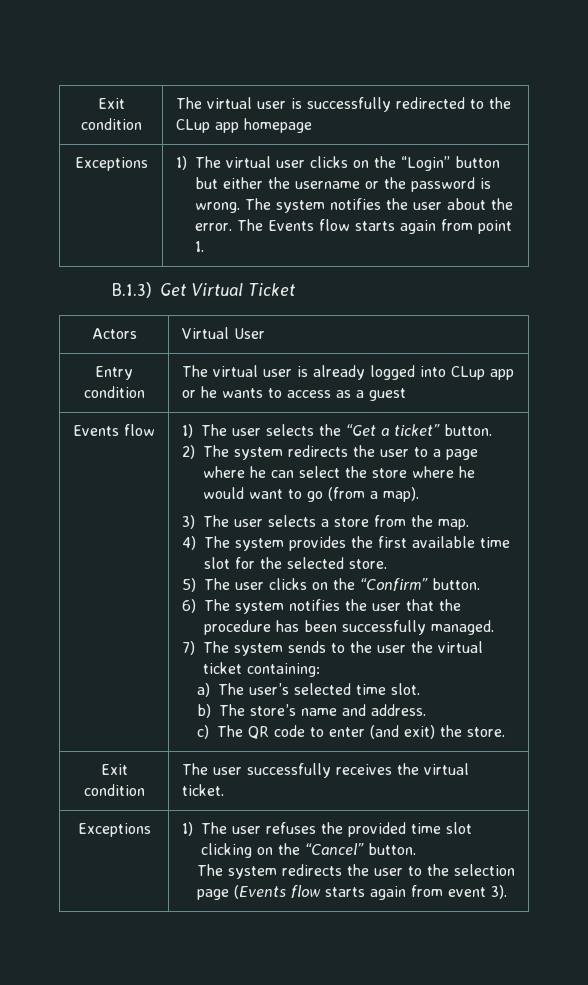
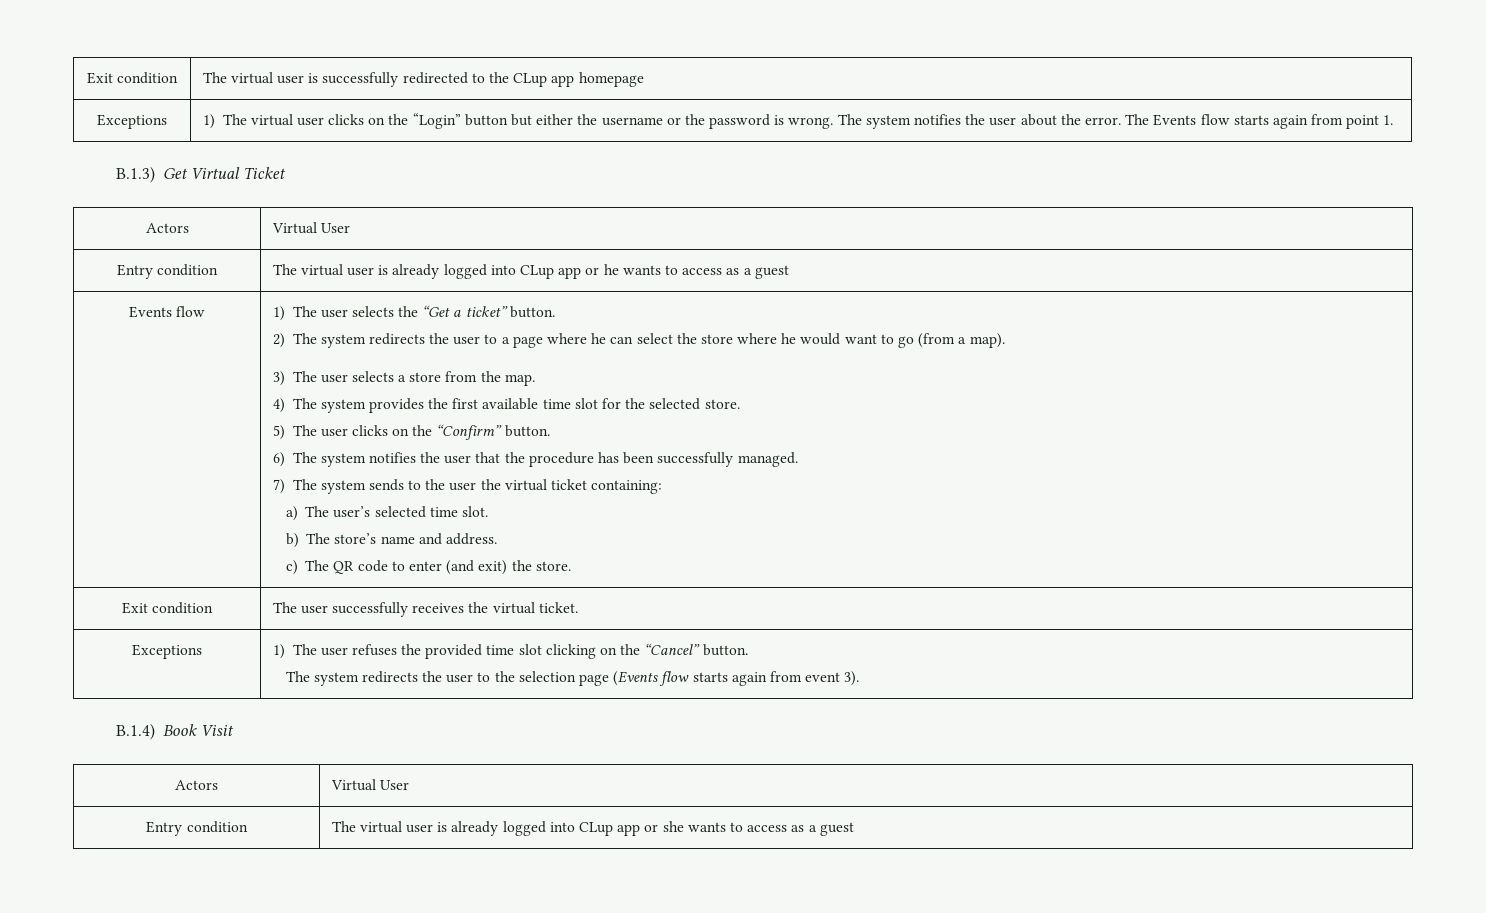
(508, 892) none -> [115,723,234,740] [175,780,218,790] [330,779,409,791] [146,821,248,836] [331,821,854,836] // B.1.4) Book Visit // Actors | Virtual User // Entry condition | The virtual user is already logged into CLup app or she wants to access as a guest

